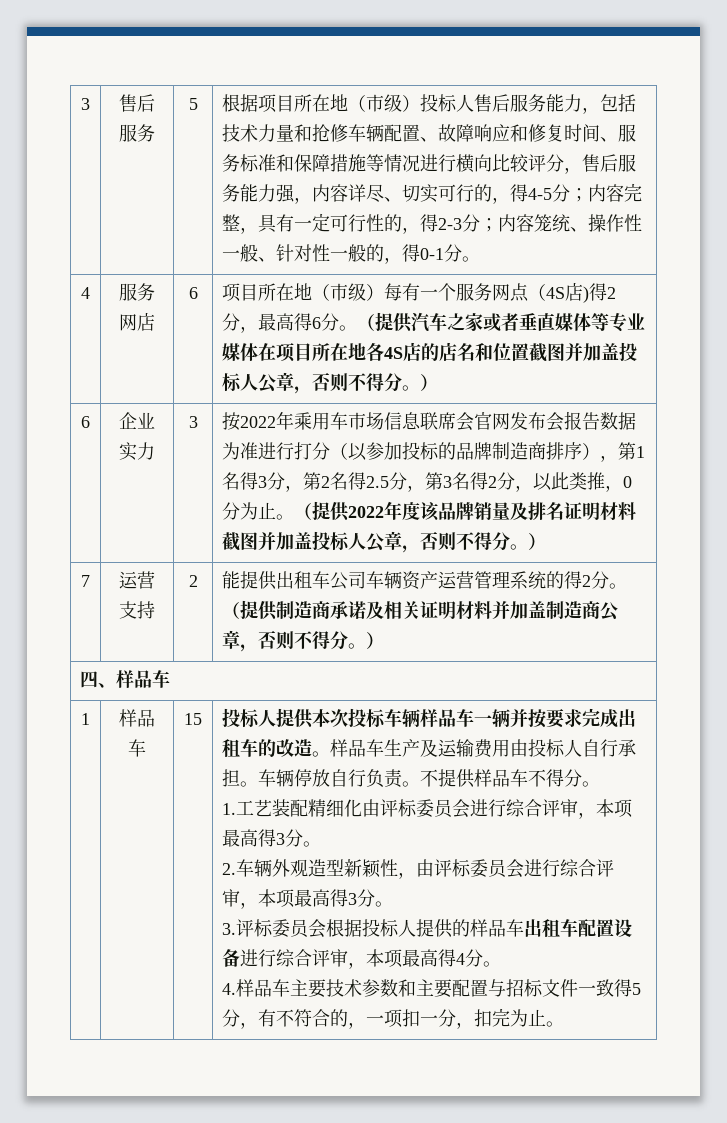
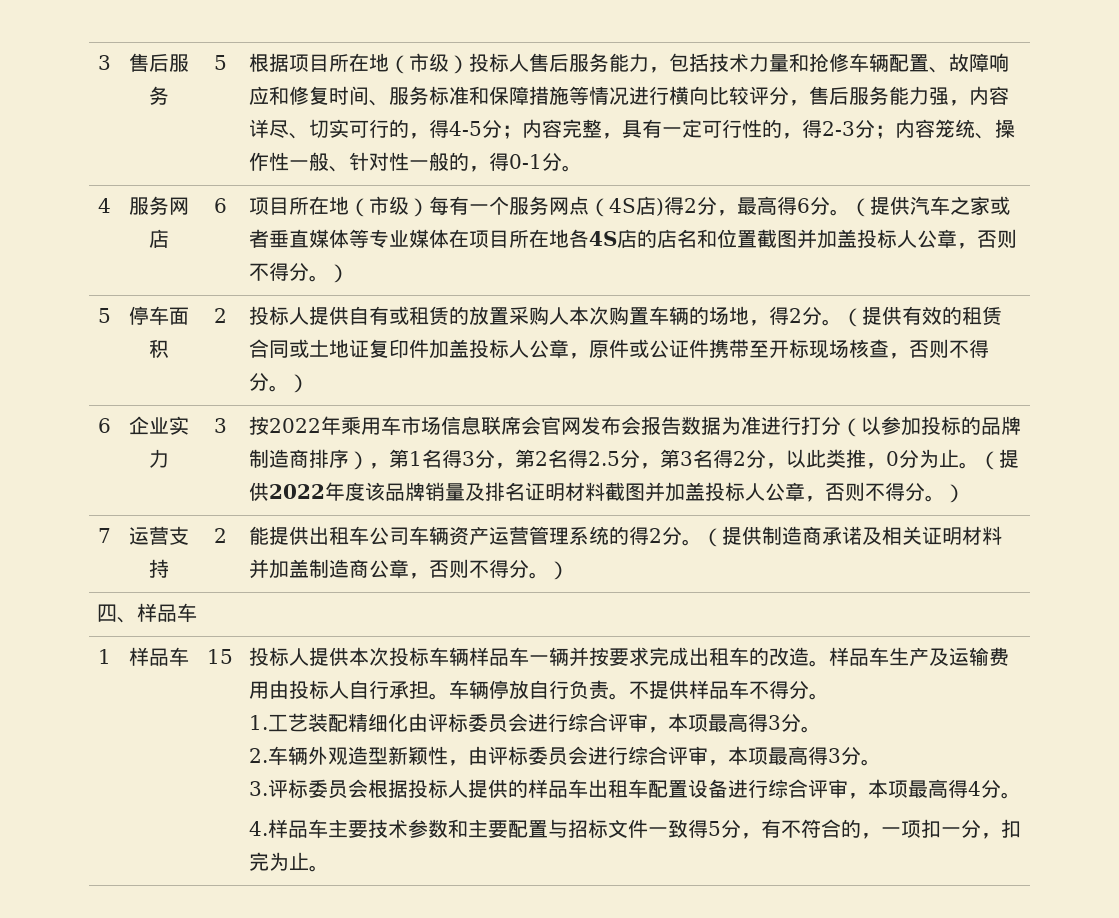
(439, 382) none -> [98,308,111,323] [129,306,189,326] [149,339,169,358] [213,308,227,323] [249,306,1003,327] [249,339,990,359] [249,372,310,393] // 5 | 停车面积 | 2 | 投标人提供自有或租赁的放置采购人本次购置车辆的场地，得2分。（提供有效的租赁合同或土地证复印件加盖投标人公章，原件或公证件携带至开标现场核查，否则不得分。）

